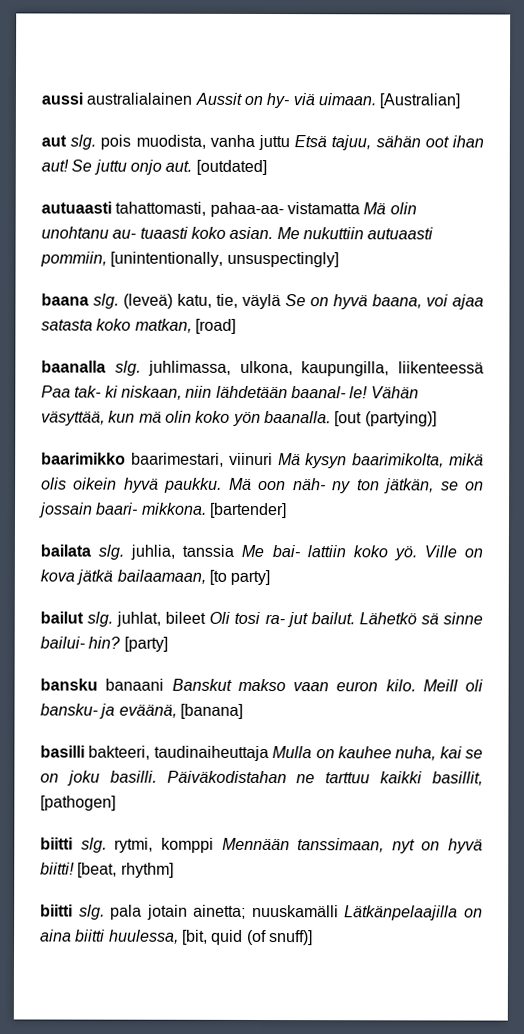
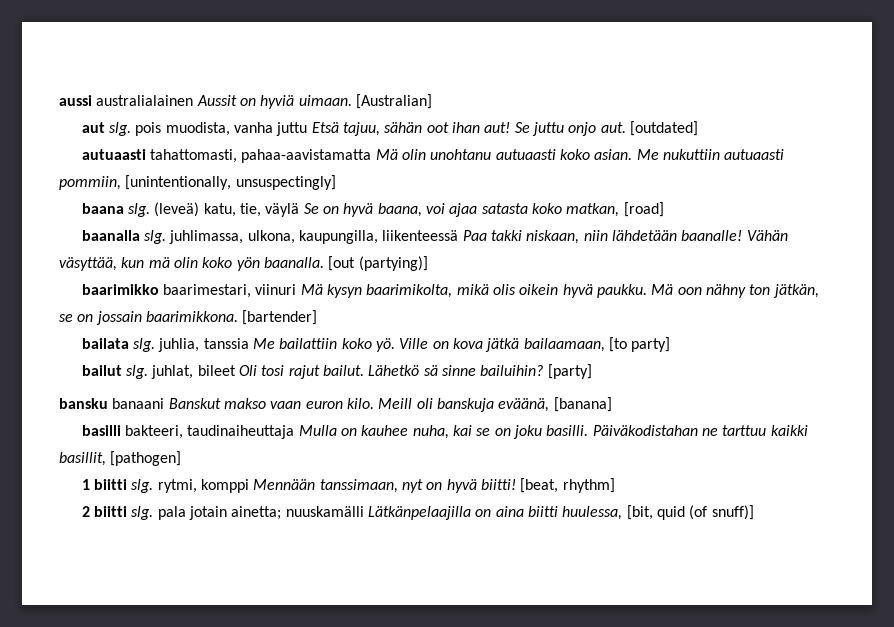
[266,93,315,109] hy- viä -> [260,95,295,109] hyviä
[209,201,360,218] pahaa-aa- vistamatta -> [241,149,372,163] pahaa-aavistamatta
[112,226,188,239] au- tuaasti -> [495,149,556,160] autuaasti
[74,385,118,398] tak- ki -> [490,230,522,241] takki
[290,386,369,399] baanal- le! -> [681,230,743,241] baanalle!
[292,478,352,494] näh- ny -> [705,284,746,298] nähny
[96,502,207,515] baari- mikkona. -> [145,311,238,322] baarimikkona.
[271,545,346,558] bai- lattiin -> [279,338,338,349] bailattiin
[264,612,308,628] ra- jut -> [288,365,320,379] rajut
[40,636,121,649] bailui- hin? -> [480,365,544,376] bailuihin?
[40,703,116,719] bansku- ja -> [436,398,494,412] banskuja
(116, 803) none -> [81,479,90,490] 1
(174, 870) none -> [81,506,90,517] 2

